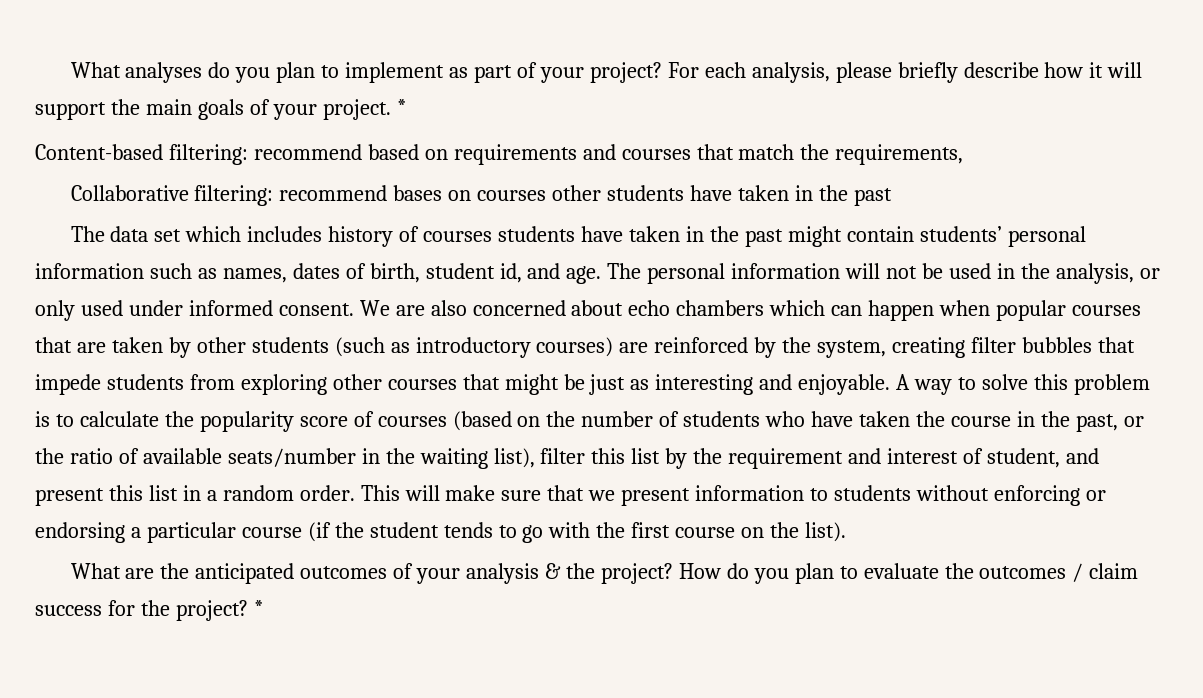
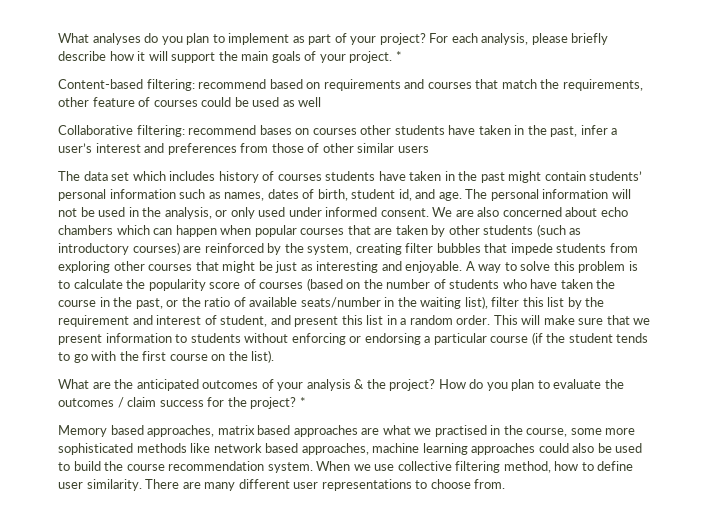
(964, 154) none -> [58,97,322,107] other feature of courses could be used as well
[853,188,892,206] past -> [550,125,618,137] [58,143,429,155] past, infer a user’s interest and preferences from those of other similar users
(263, 608) none -> [58,425,636,437] [58,443,643,455] [58,461,634,473] [58,479,506,491] // Memory based approaches, matrix based approaches are what we practised in the course, some more sophisticated methods like network based approaches, machine learning approaches could also be used to build the course recommendation system. When we use collective filtering method, how to define user similarity. There are many different user representations to choose from.

